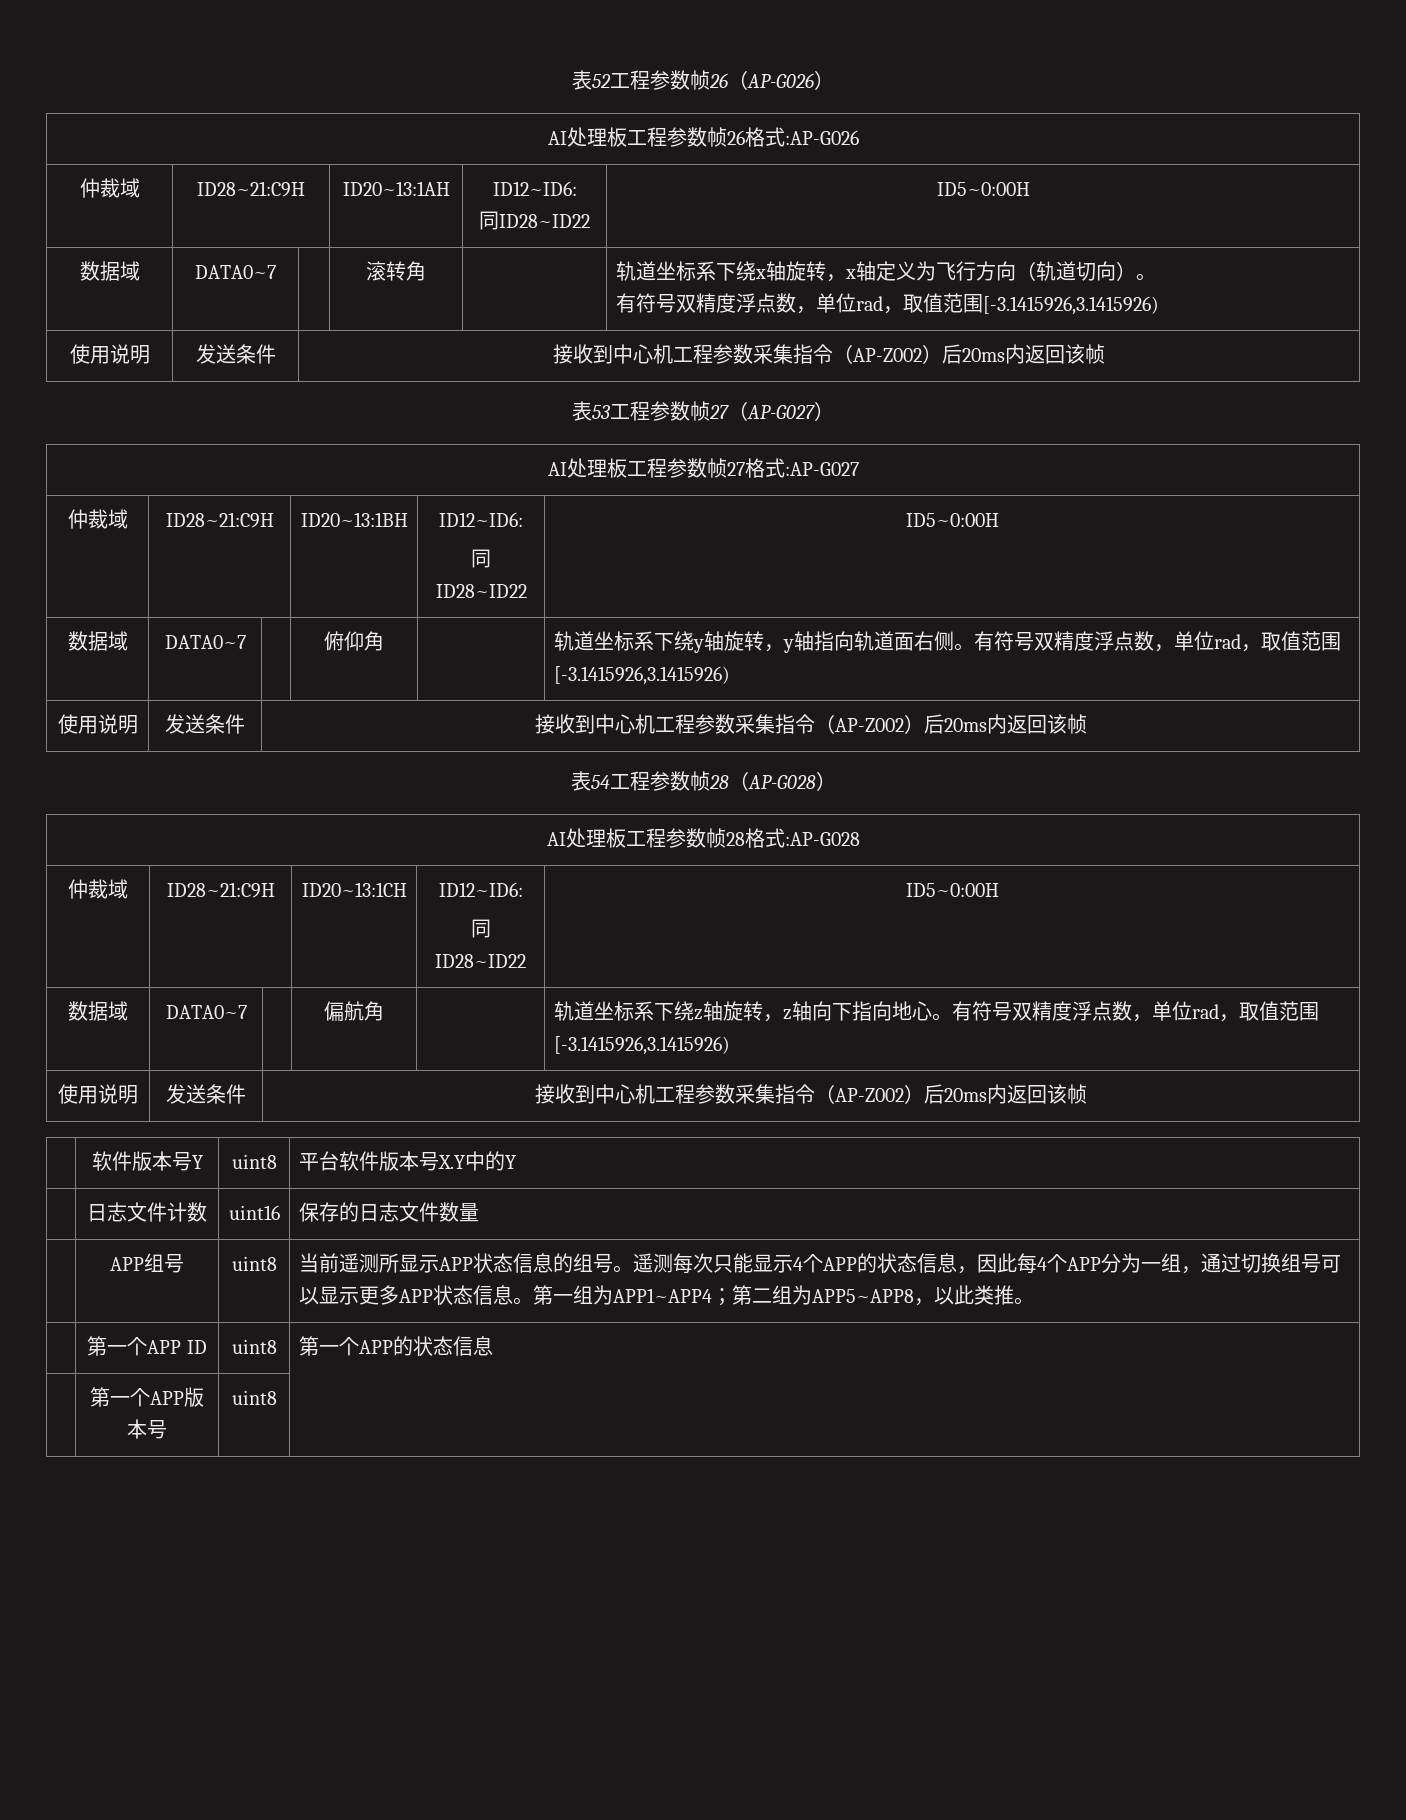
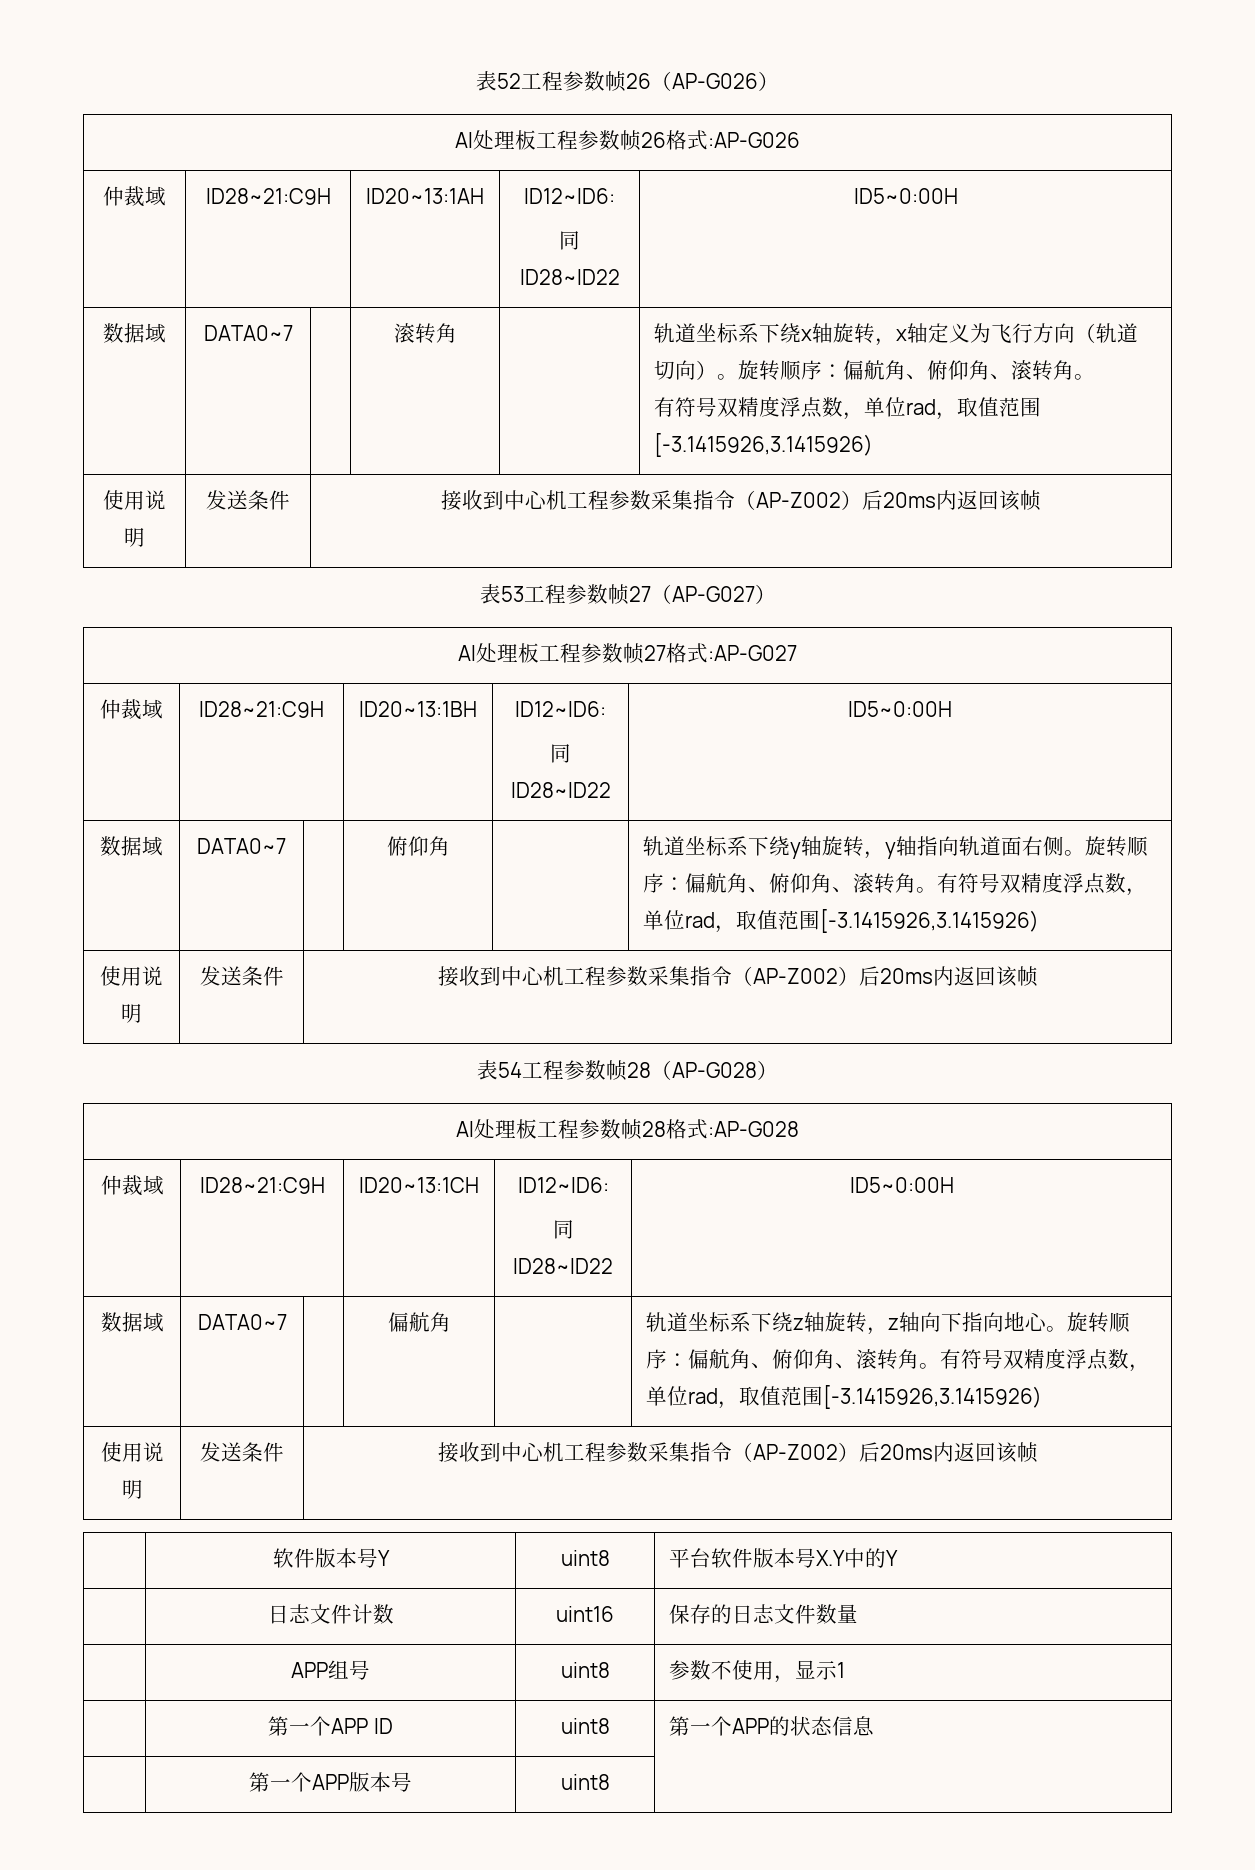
(1156, 277) none -> [738,360,1096,381] 旋转顺序：偏航角、俯仰角、滚转角。
(974, 647) none -> [1085,836,1149,857] [643,873,938,894] 旋转顺序：偏航角、俯仰角、滚转角。
(952, 1017) none -> [1067,1312,1131,1333] [646,1349,941,1370] 旋转顺序：偏航角、俯仰角、滚转角。
[298,1253,1341,1274] [298,1285,1034,1306] 当前遥测所显示APP状态信息的组号。遥测每次只能显示4个APP的状态信息，因此每4个APP分为一组，通过切换组号可以显示更多APP状态信息。第一组为APP1~APP4；第二组为APP5~APP8，以此类推。 -> [669,1660,846,1683] 参数不使用，显示1

